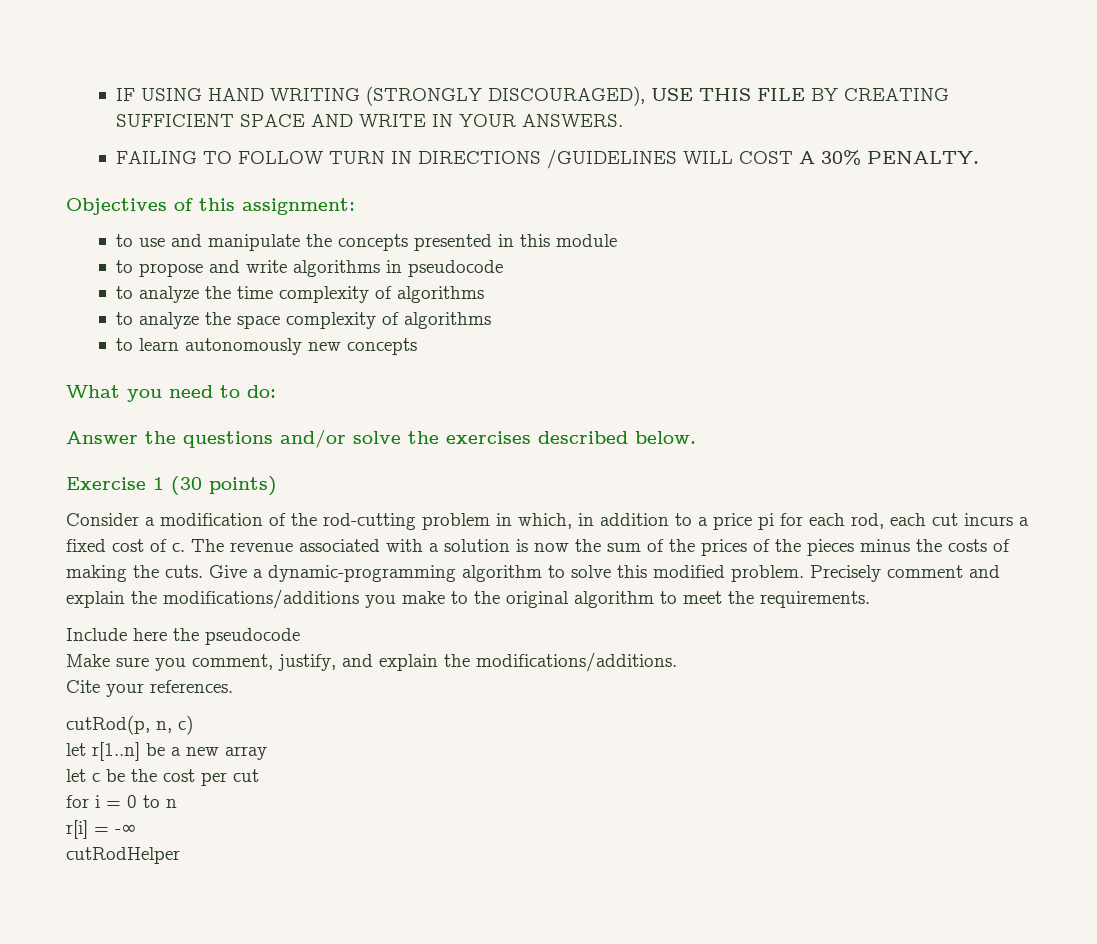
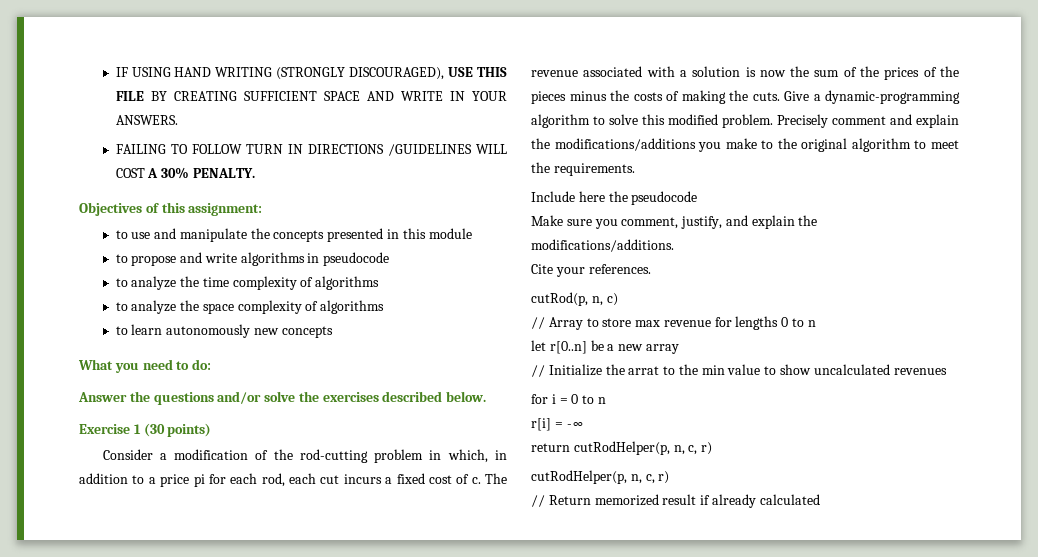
[66,742,140,761] // let r[1..n] -> [531,316,816,330] [531,340,587,354] // // Array to store max revenue for lengths 0 to n // let r[0..n]
[66,769,259,786] let c be the cost per cut -> [531,364,947,377] // Initialize the arrat to the min value to show uncalculated revenues
[66,847,180,864] cutRodHelper -> [531,441,713,455] [531,470,670,484] [531,494,820,508] return cutRodHelper(p, n, c, r) // cutRodHelper(p, n, c, r) // // Return memorized result if already calculated

